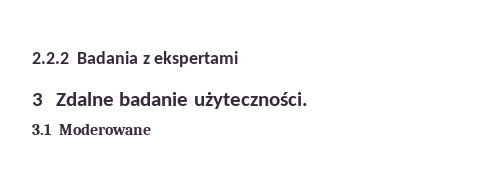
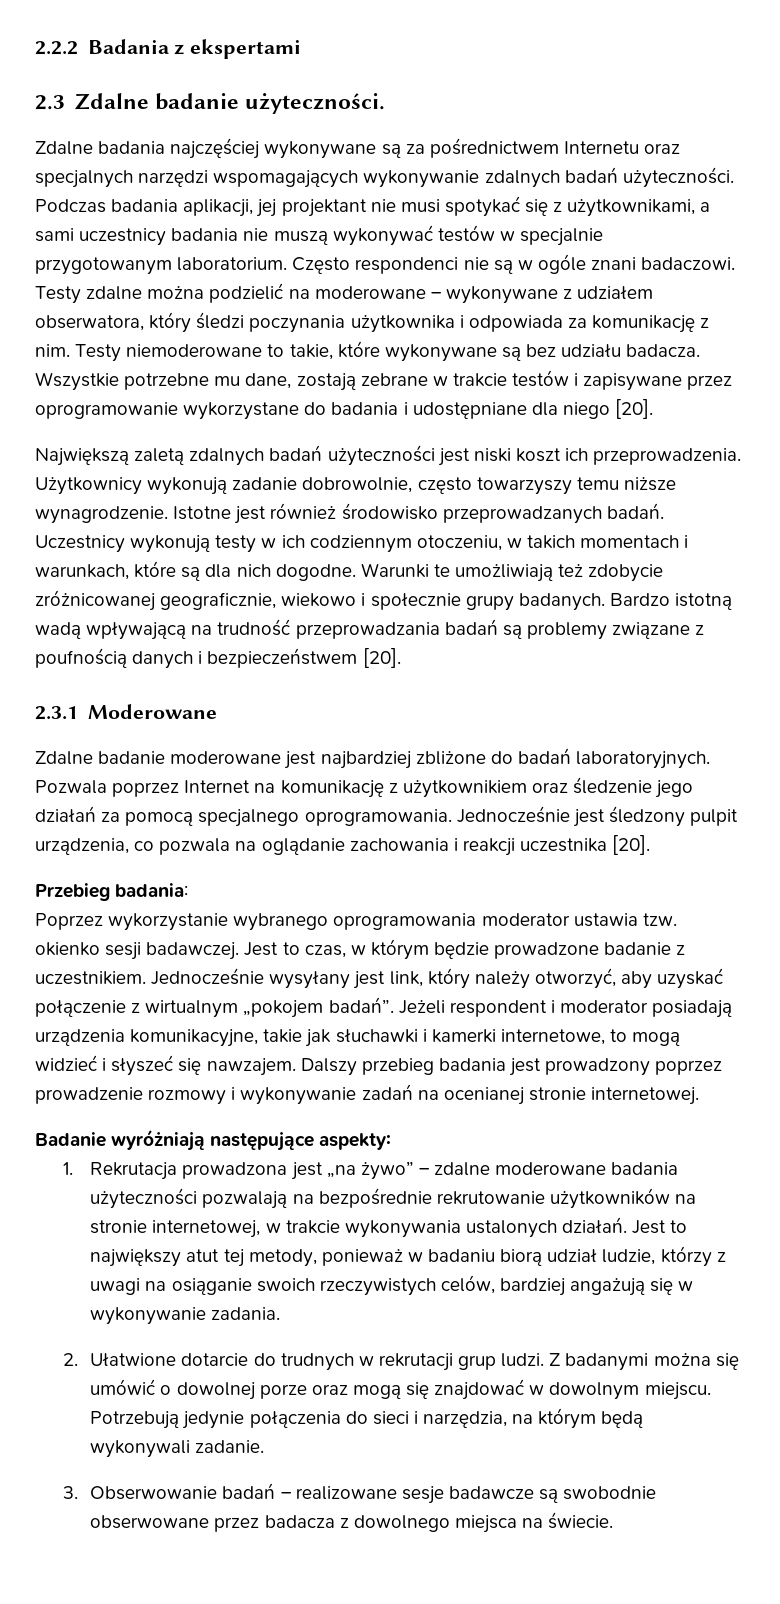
[32,93,43,106] 3 -> [35,95,65,110] 2.3
[32,123,151,135] 3.1 Moderowane -> [35,138,681,159] [35,167,734,188] [35,196,711,217] [35,225,604,246] [35,254,736,275] [35,283,654,304] [35,312,710,333] [35,341,701,362] [35,370,733,391] [35,399,654,420] [35,445,742,466] [35,477,676,495] [35,503,664,524] [35,535,689,553] [35,561,664,582] [35,590,733,611] [35,619,705,640] [35,648,401,669] [35,704,217,720] [35,748,711,769] [35,777,694,798] [35,806,739,827] [35,835,651,856] [35,883,189,901] [35,913,677,931] [35,939,686,960] [35,968,724,989] [35,997,733,1018] [35,1029,681,1047] [35,1055,723,1076] [35,1084,700,1105] [35,1129,392,1151] [62,1161,679,1180] [90,1188,697,1209] [90,1217,688,1238] [90,1246,726,1267] [90,1275,694,1296] [90,1307,281,1325] [62,1353,739,1371] [90,1379,711,1400] [90,1408,644,1429] [90,1440,265,1458] [62,1483,657,1504] [90,1512,614,1533] Zdalne badania najczęściej wykonywane są za pośrednictwem Internetu oraz specjalnych narzędzi wspomagających wykonywanie zdalnych badań użyteczności. Podczas badania aplikacji, jej projektant nie musi spotykać się z użytkownikami, a sami uczestnicy badania nie muszą wykonywać testów w specjalnie przygotowanym laboratorium. Często respondenci nie są w ogóle znani badaczowi. Testy zdalne można podzielić na moderowane – wykonywane z udziałem obserwatora, który śledzi poczynania użytkownika i odpowiada za komunikację z nim. Testy niemoderowane to takie, które wykonywane są bez udziału badacza. Wszystkie potrzebne mu dane, zostają zebrane w trakcie testów i zapisywane przez oprogramowanie wykorzystane do badania i udostępniane dla niego [20]. // Największą zaletą zdalnych badań użyteczności jest niski koszt ich przeprowadzenia. Użytkownicy wykonują zadanie dobrowolnie, często towarzyszy temu niższe wynagrodzenie. Istotne jest również środowisko przeprowadzanych badań. Uczestnicy wykonują testy w ich codziennym otoczeniu, w takich momentach i warunkach, które są dla nich dogodne. Warunki te umożliwiają też zdobycie zróżnicowanej geograficznie, wiekowo i społecznie grupy badanych. Bardzo istotną wadą wpływającą na trudność przeprowadzania badań są problemy związane z poufnością danych i bezpieczeństwem [20]. // 2.3.1 Moderowane // Zdalne badanie moderowane jest najbardziej zbliżone do badań laboratoryjnych. Pozwala poprzez Internet na komunikację z użytkownikiem oraz śledzenie jego działań za pomocą specjalnego oprogramowania. Jednocześnie jest śledzony pulpit urządzenia, co pozwala na oglądanie zachowania i reakcji uczestnika [20]. // Przebieg badania: // Poprzez wykorzystanie wybranego oprogramowania moderator ustawia tzw. okienko sesji badawczej. Jest to czas, w którym będzie prowadzone badanie z uczestnikiem. Jednocześnie wysyłany jest link, który należy otworzyć, aby uzyskać połączenie z wirtualnym „pokojem badań”. Jeżeli respondent i moderator posiadają urządzenia komunikacyjne, takie jak słuchawki i kamerki internetowe, to mogą widzieć i słyszeć się nawzajem. Dalszy przebieg badania jest prowadzony poprzez prowadzenie rozmowy i wykonywanie zadań na ocenianej stronie internetowej. // Badanie wyróżniają następujące aspekty: // 1. Rekrutacja prowadzona jest „na żywo” – zdalne moderowane badania użyteczności pozwalają na bezpośrednie rekrutowanie użytkowników na stronie internetowej, w trakcie wykonywania ustalonych działań. Jest to największy atut tej metody, ponieważ w badaniu biorą udział ludzie, którzy z uwagi na osiąganie swoich rzeczywistych celów, bardziej angażują się w wykonywanie zadania. // 2. Ułatwione dotarcie do trudnych w rekrutacji grup ludzi. Z badanymi można się umówić o dowolnej porze oraz mogą się znajdować w dowolnym miejscu. Potrzebują jedynie połączenia do sieci i narzędzia, na którym będą wykonywali zadanie. // 3. Obserwowanie badań – realizowane sesje badawcze są swobodnie obserwowane przez badacza z dowolnego miejsca na świecie.

